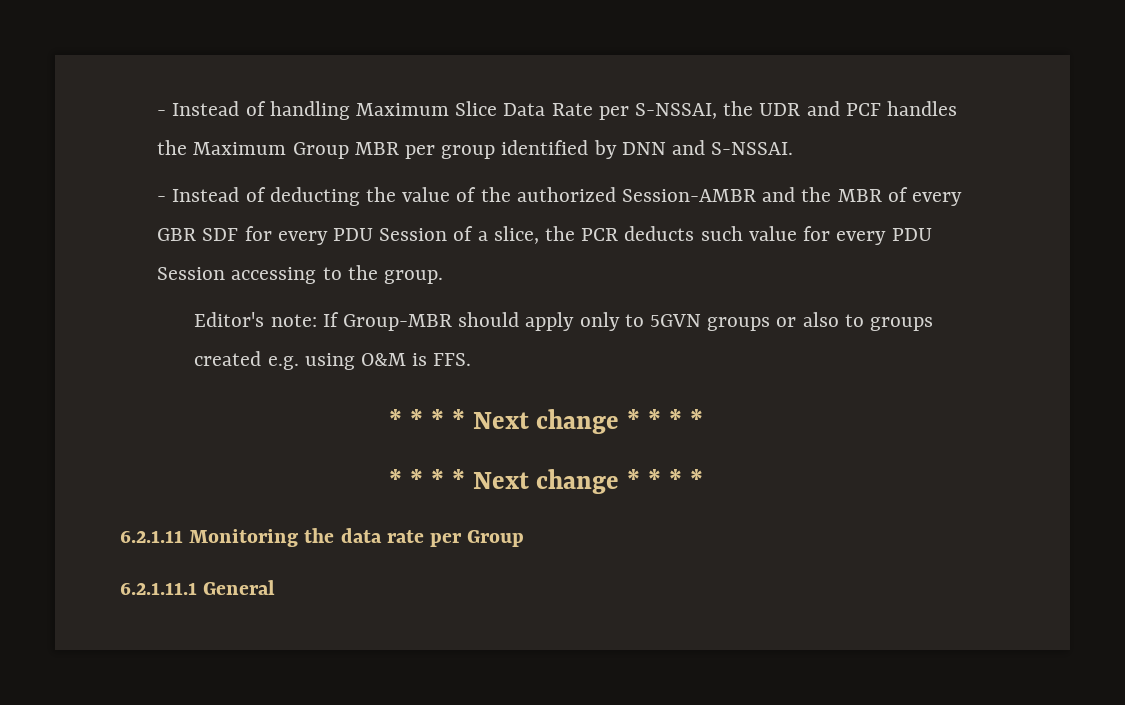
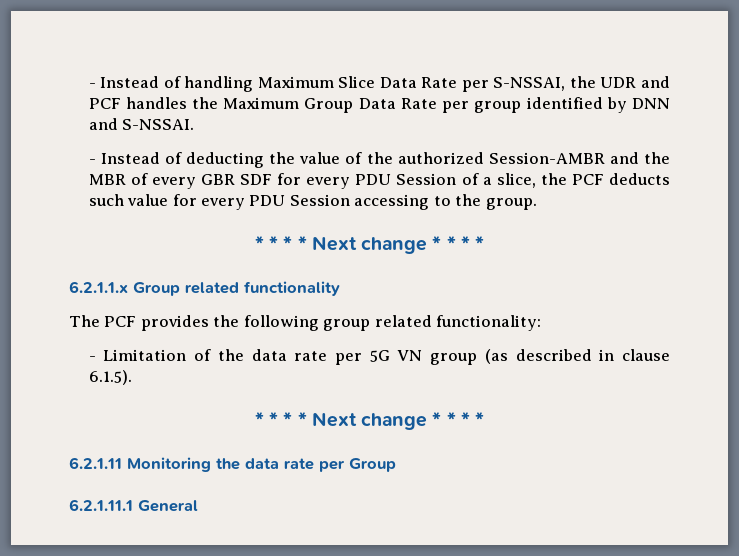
[354,142,399,155] MBR -> [358,98,437,109] Data Rate
[581,228,619,241] PCR -> [571,174,604,185] PCF
[194,312,934,331] [194,351,472,370] // Editor's note: If Group-MBR should apply only to 5GVN groups or also to groups created e.g. using O&M is FFS. -> (537, 204) none
(703, 419) none -> [69,281,340,296] [69,315,542,331] [88,349,670,365] [88,370,132,385] // 6.2.1.1.x Group related functionality // The PCF provides the following group related functionality: // - Limitation of the data rate per 5G VN group (as described in clause 6.1.5).

